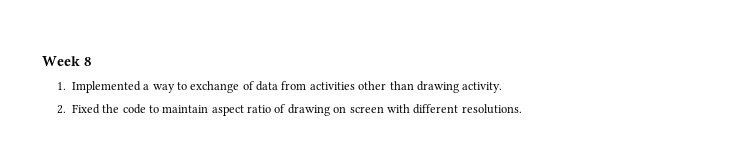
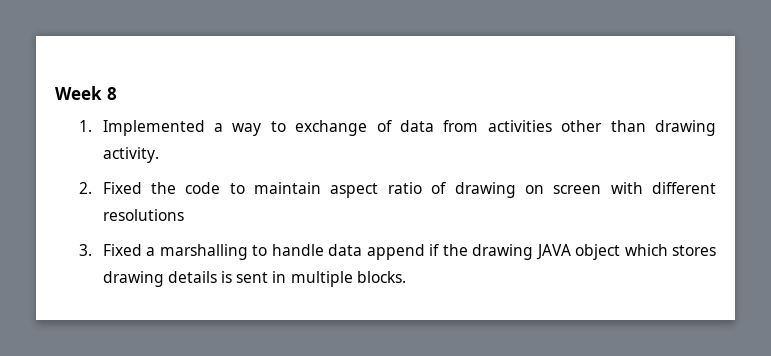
[461,104,522,114] resolutions. -> [102,209,184,221] [78,244,717,260] [102,271,406,287] resolutions // 3. Fixed a marshalling to handle data append if the drawing JAVA object which stores drawing details is sent in multiple blocks.

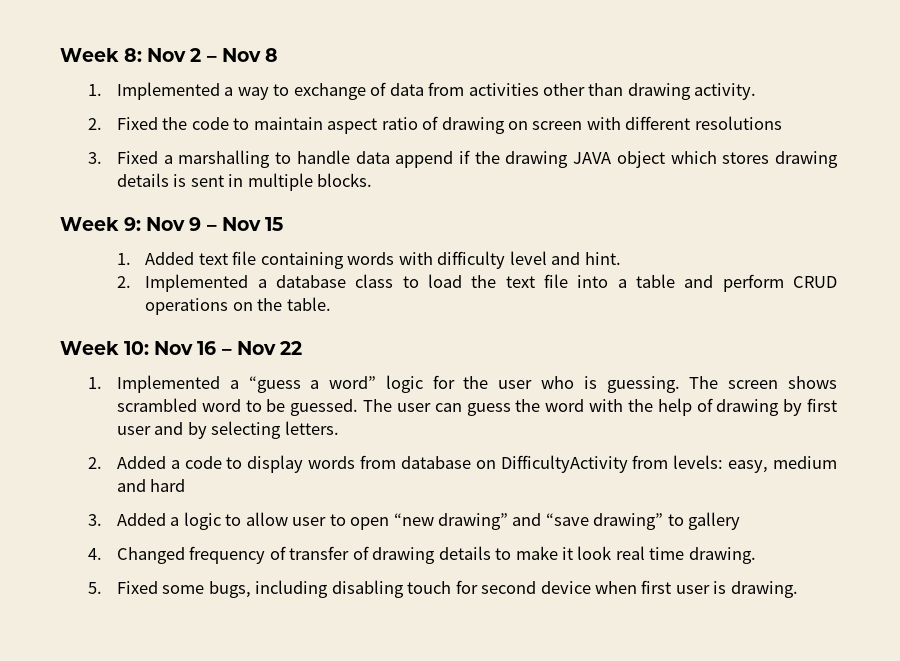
[55,86,102,100] Week -> [60,48,261,62] Week 8: Nov 2 – Nov
(406, 277) none -> [60,217,283,231] [116,251,621,269] [116,274,838,292] [145,297,331,315] [60,341,302,355] [88,375,837,393] [116,398,837,416] [116,421,339,439] [88,455,838,473] [116,479,186,492] [88,512,741,530] [88,546,756,564] [88,580,798,598] // Week 9: Nov 9 – Nov 15 // 1. Added text file containing words with difficulty level and hint. // 2. Implemented a database class to load the text file into a table and perform CRUD operations on the table. // Week 10: Nov 16 – Nov 22 // 1. Implemented a “guess a word” logic for the user who is guessing. The screen shows scrambled word to be guessed. The user can guess the word with the help of drawing by first user and by selecting letters. // 2. Added a code to display words from database on DifficultyActivity from levels: easy, medium and hard // 3. Added a logic to allow user to open “new drawing” and “save drawing” to gallery // 4. Changed frequency of transfer of drawing details to make it look real time drawing. // 5. Fixed some bugs, including disabling touch for second device when first user is drawing.

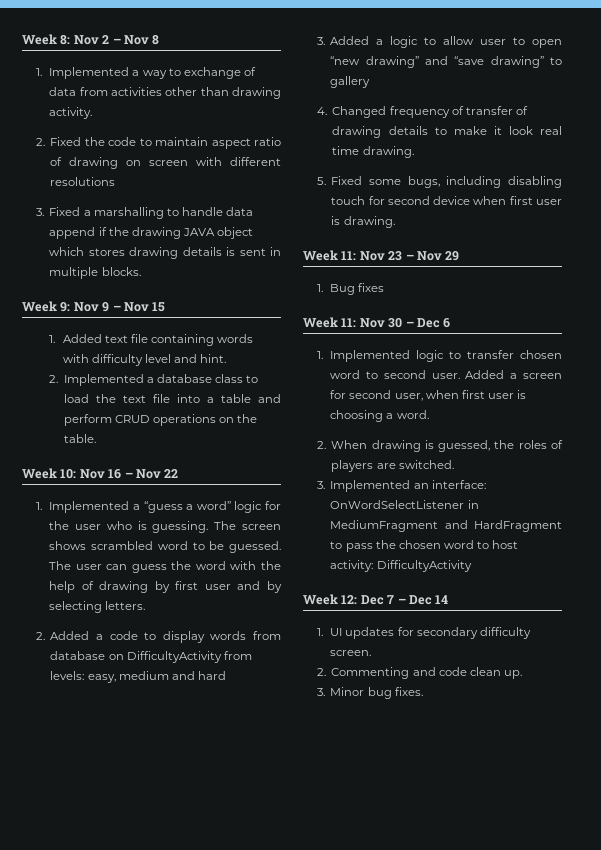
(798, 589) none -> [303,250,460,261] [316,283,385,295] [303,317,451,328] [316,350,562,362] [330,370,562,379] [330,390,526,401] [330,410,429,422] [316,440,563,452] [331,460,454,472] [316,480,486,492] [330,500,479,509] [330,520,562,532] [330,540,519,552] [330,560,472,572] [303,594,449,605] [316,627,531,639] [330,650,372,656] [316,667,522,679] [316,687,423,699] // Week 11: Nov 23 – Nov 29 // 1. Bug fixes // Week 11: Nov 30 – Dec 6 // 1. Implemented logic to transfer chosen word to second user. Added a screen for second user, when first user is choosing a word. // 2. When drawing is guessed, the roles of players are switched. // 3. Implemented an interface: OnWordSelectListener in MediumFragment and HardFragment to pass the chosen word to host activity: DifficultyActivity // Week 12: Dec 7 – Dec 14 // 1. UI updates for secondary difficulty screen. // 2. Commenting and code clean up. // 3. Minor bug fixes.

